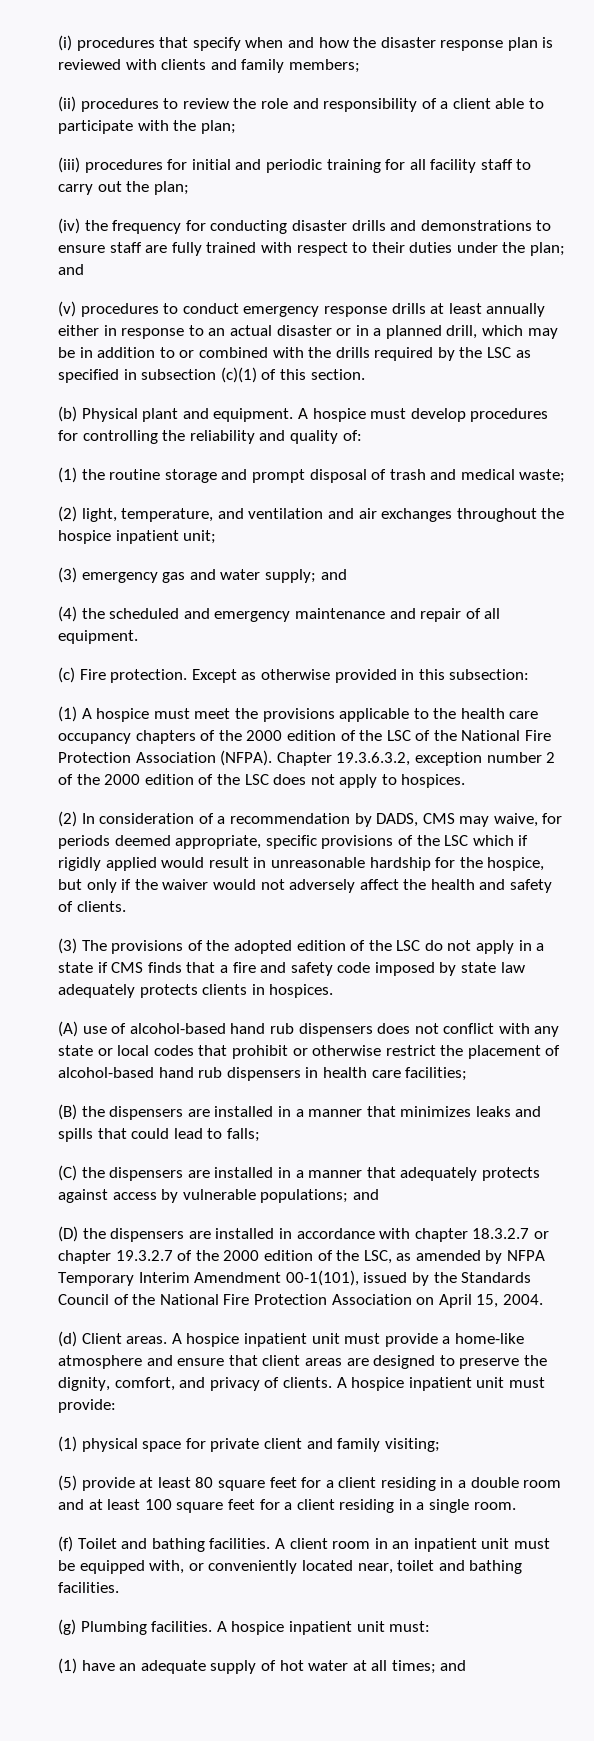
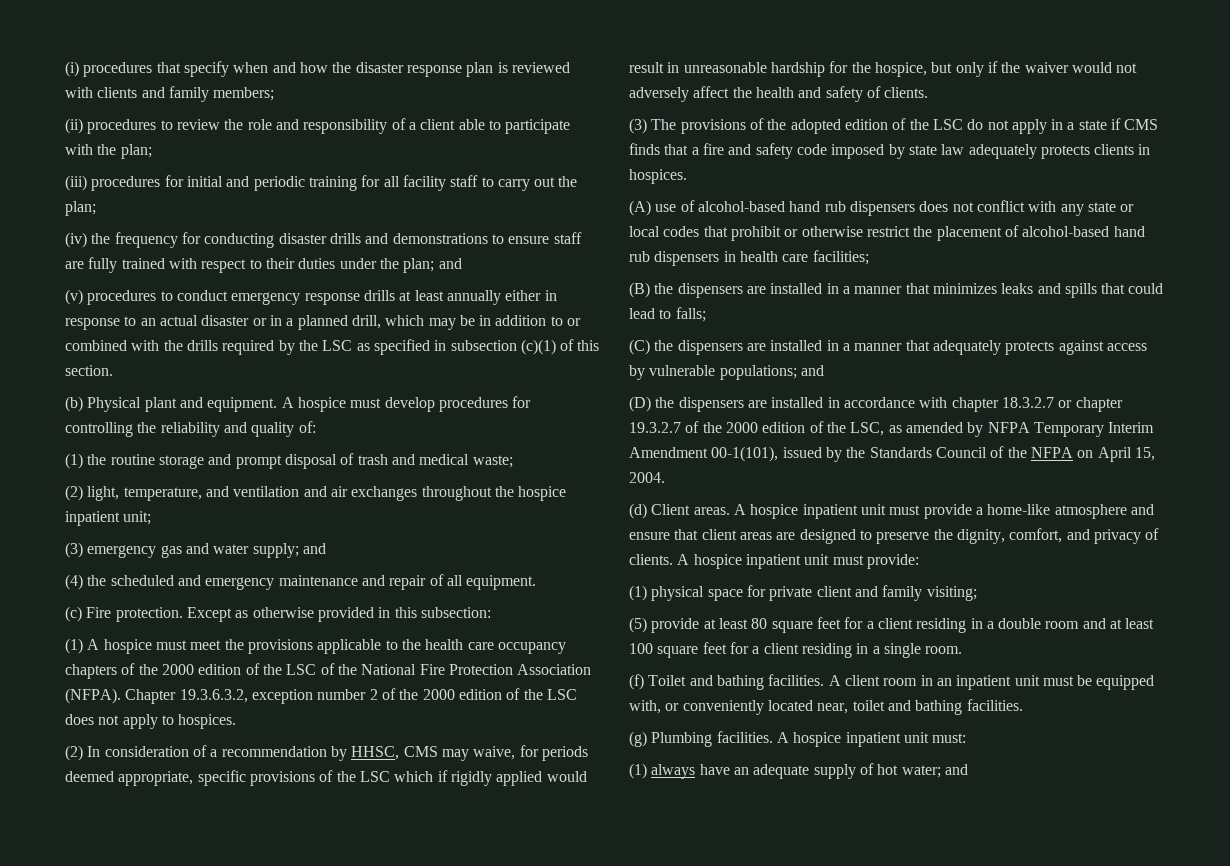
[376,813,419,827] DADS, -> [351,746,400,760] HHSC,
[159,1294,412,1305] National Fire Protection Association -> [1030,447,1073,458] NFPA
(77, 1666) none -> [651,764,696,779] always
[308,1660,436,1674] water at all times; -> [901,765,941,778] water;

